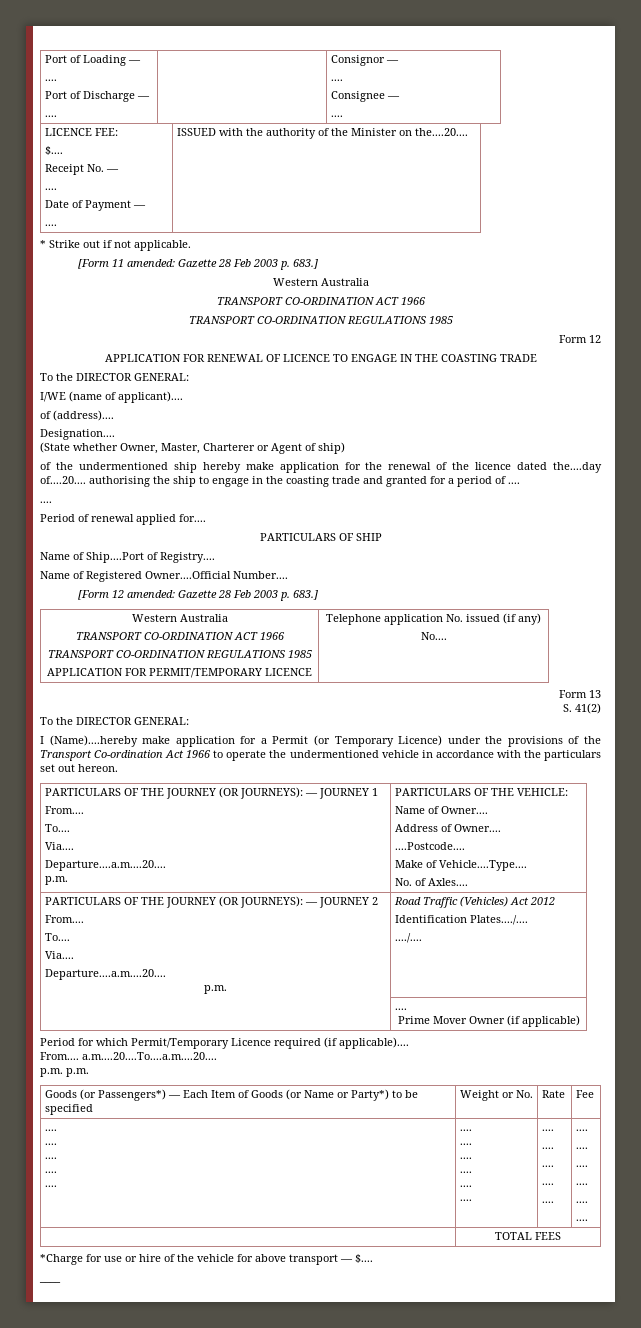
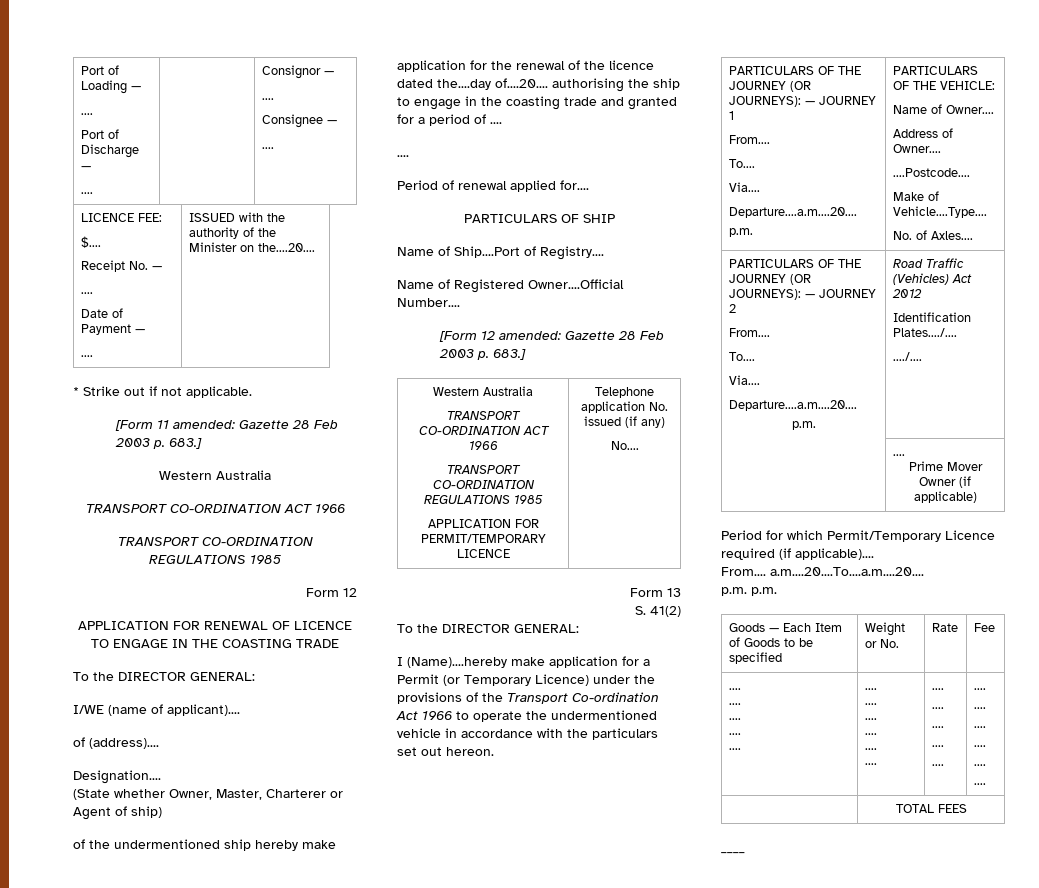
[79,1089,166,1101] (or Passengers*) -> (765, 627) none
[285,1089,389,1101] (or Name or Party*) -> (780, 642) none
[40,1254,373,1265] // *Charge for use or hire of the vehicle for above transport — $.... -> (967, 808) none

